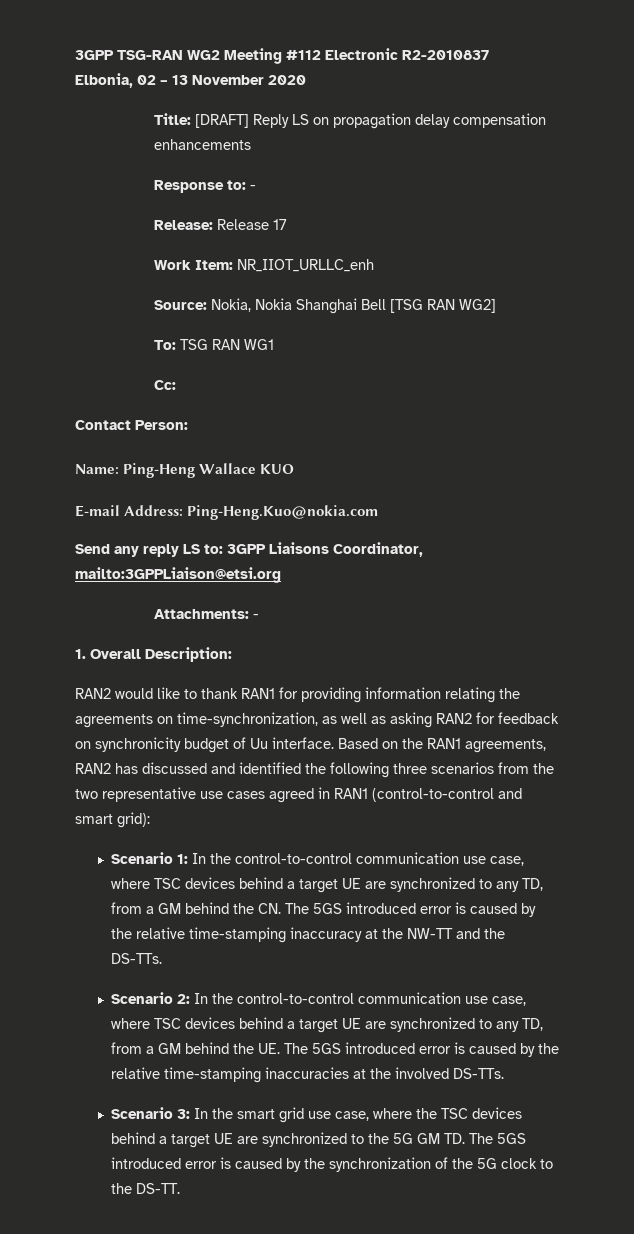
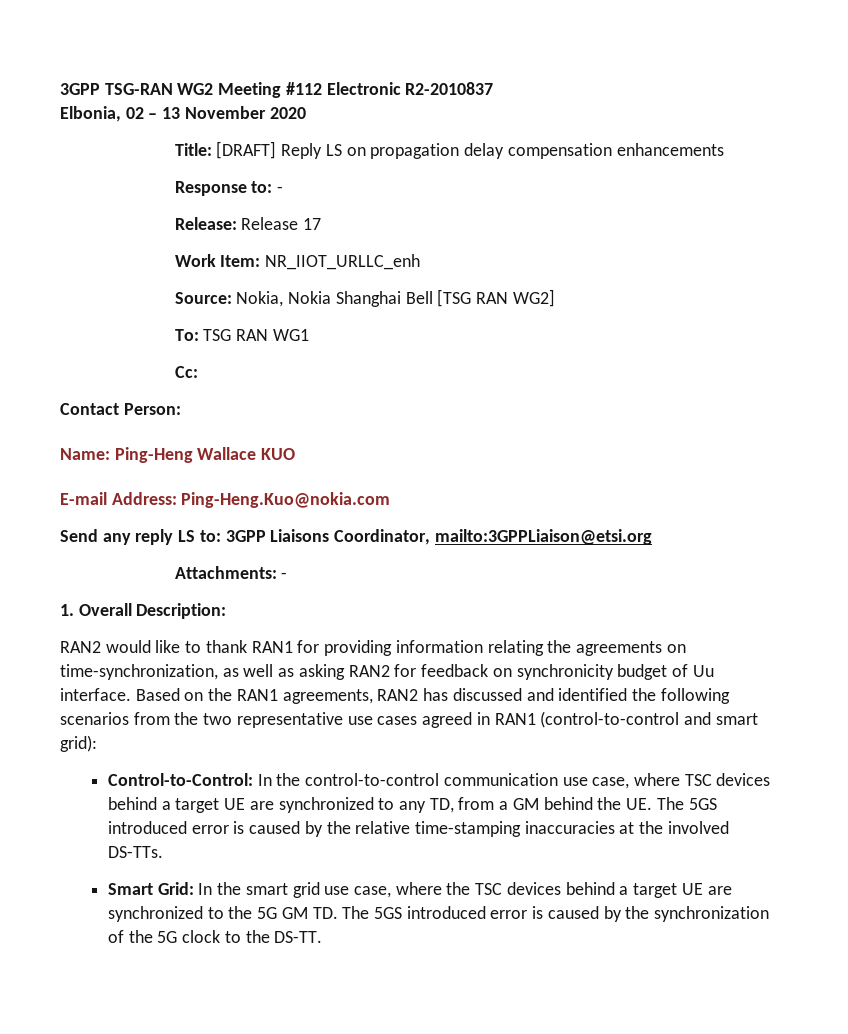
[393,763,427,774] three -> (730, 696) none
[110,852,524,866] [110,877,543,893] [110,902,536,917] [110,927,505,943] [110,953,162,964] [110,992,190,1004] Scenario 1: In the control-to-control communication use case, where TSC devices behind a target UE are synchronized to any TD, from a GM behind the CN. The 5GS introduced error is caused by the relative time-stamping inaccuracy at the NW-TT and the DS-TTs. // Scenario 2: -> [107,773,253,786] Control-to-Control:
[110,1107,190,1119] Scenario 3: -> [107,882,194,895] Smart Grid:

